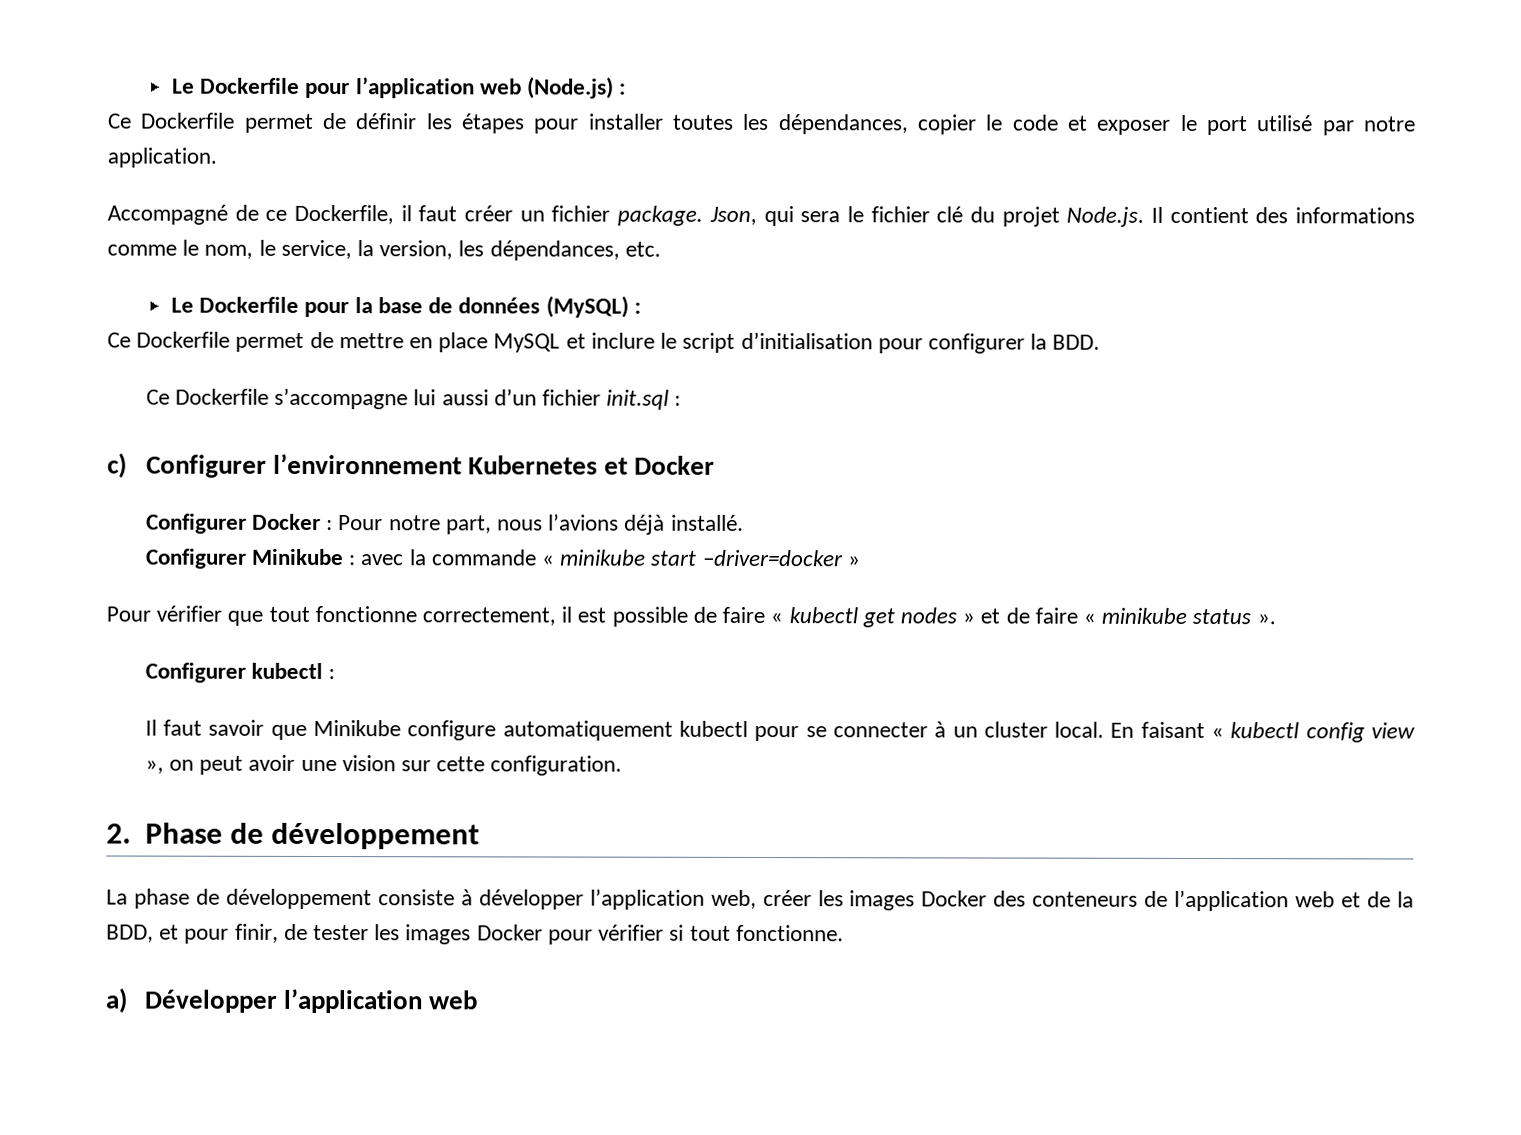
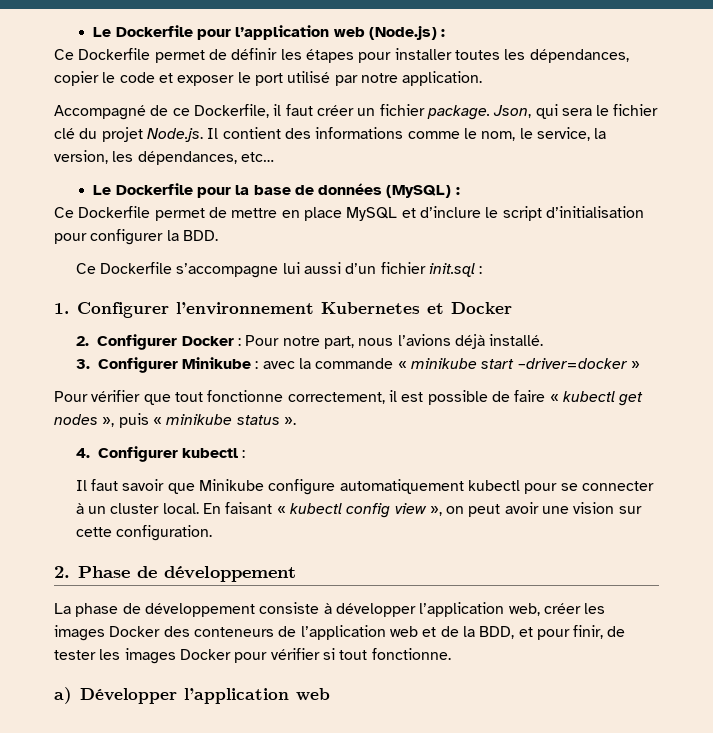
[624,241,661,257] etc. -> [240,152,274,162] etc…
[590,332,655,349] inclure -> [419,206,481,218] d’inclure
[107,452,127,479] c) -> [54,303,69,314] 1.
(716, 465) none -> [75,336,89,346] 2.
(744, 522) none -> [75,359,90,369] 3.
[962,607,1078,624] » et de faire -> [102,413,149,428] », puis
(1276, 619) none -> [75,448,90,458] 4.

